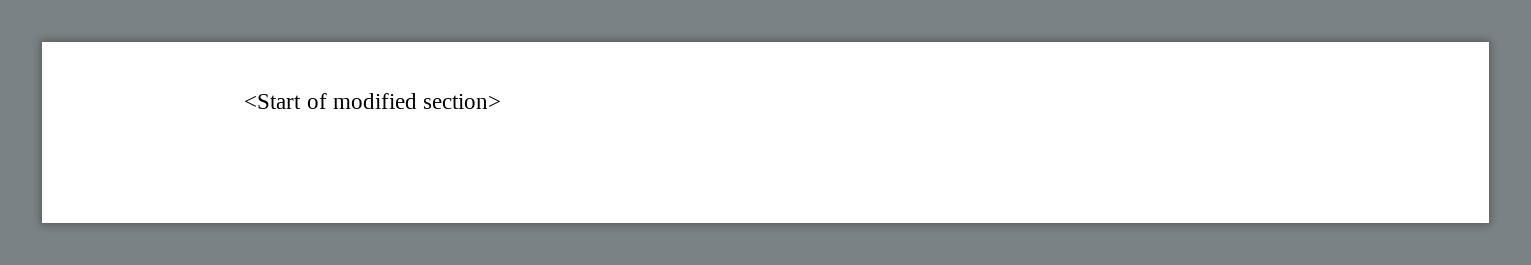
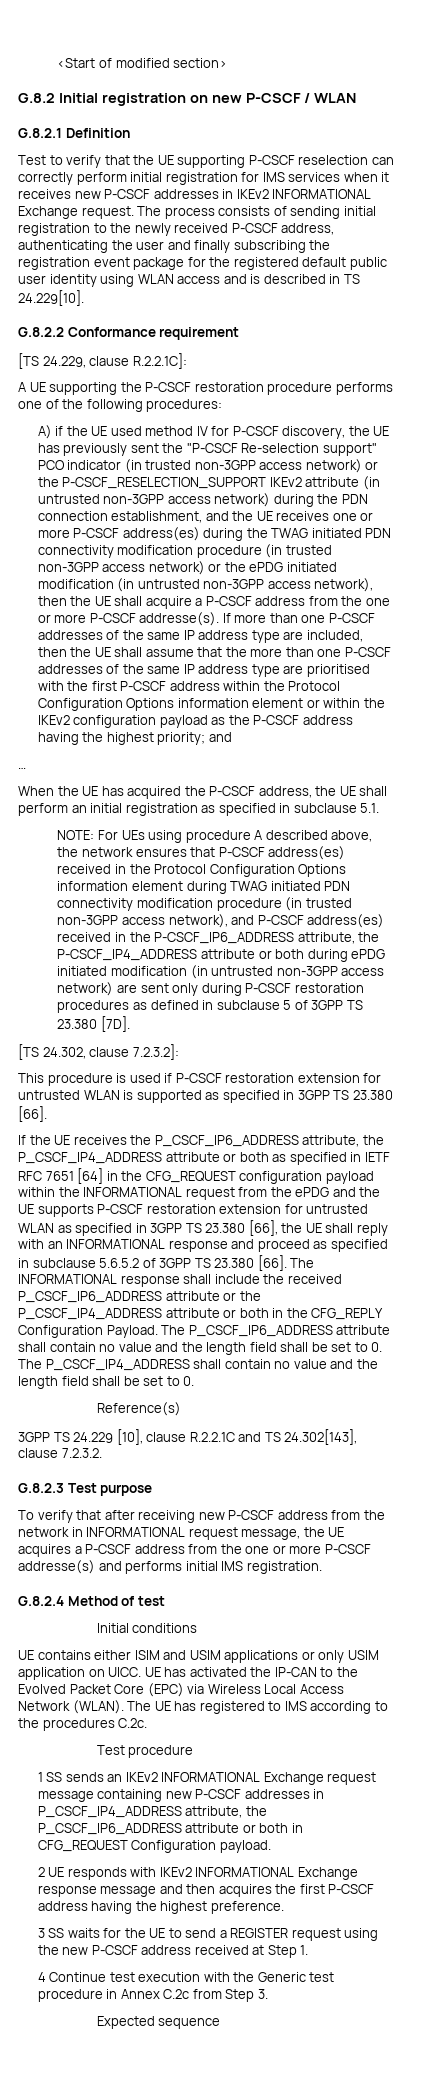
(502, 101) none -> [18,93,357,106] [18,128,130,138] [18,155,394,168] [18,172,390,185] [18,189,372,199] [18,206,376,219] [18,223,335,236] [18,240,331,253] [18,257,387,270] [18,274,360,287] [18,290,84,306] [18,327,240,340] [18,353,187,369] [18,382,393,395] [18,399,223,412] [37,425,390,439] [37,443,377,456] [37,459,379,473] [37,476,380,490] [37,493,368,507] [37,511,374,523] [37,527,392,541] [37,544,332,558] [37,561,337,575] [37,578,374,592] [37,596,390,609] [37,612,375,626] [37,630,363,643] [37,647,391,657] [37,664,370,677] [37,681,341,691] [37,698,385,711] [37,715,353,728] [37,732,232,745] [18,767,26,769] [18,786,388,799] [18,803,380,816] [57,830,373,843] [57,846,346,860] [57,864,347,877] [57,881,351,894] [57,897,352,911] [57,914,385,928] [57,932,380,944] [57,949,386,962] [57,965,385,979] [57,982,364,996] [57,1000,363,1013] [57,1016,130,1032] [18,1044,179,1060] [18,1073,382,1086] [18,1090,393,1103] [18,1106,47,1122] [18,1135,384,1147] [18,1152,390,1165] [18,1168,374,1184] [18,1187,381,1200] [18,1204,369,1217] [18,1220,388,1236] [18,1239,388,1252] [18,1255,315,1271] [18,1274,342,1287] [18,1291,261,1303] [18,1308,384,1320] [18,1325,391,1338] [18,1342,383,1355] [18,1359,378,1371] [18,1376,195,1389] [96,1402,181,1416] [18,1429,358,1445] [18,1448,102,1458] [18,1483,153,1496] [18,1510,385,1523] [18,1527,345,1540] [18,1544,371,1557] [18,1560,322,1574] [18,1596,165,1606] [96,1623,198,1633] [18,1650,379,1663] [18,1667,358,1680] [18,1683,344,1697] [18,1700,388,1714] [18,1718,148,1731] [96,1745,194,1758] [37,1772,377,1785] [37,1789,325,1802] [37,1806,267,1818] [37,1823,303,1835] [37,1840,271,1853] [37,1867,358,1880] [37,1884,375,1897] [37,1901,284,1914] [37,1928,379,1941] [37,1945,309,1958] [37,1972,335,1982] [37,1989,268,2002] [96,2016,221,2029] // G.8.2 Initial registration on new P-CSCF / WLAN // G.8.2.1 Definition // Test to verify that the UE supporting P-CSCF reselection can correctly perform initial registration for IMS services when it receives new P-CSCF addresses in IKEv2 INFORMATIONAL Exchange request. The process consists of sending initial registration to the newly received P-CSCF address, authenticating the user and finally subscribing the registration event package for the registered default public user identity using WLAN access and is described in TS 24.229[10]. // G.8.2.2 Conformance requirement // [TS 24.229, clause R.2.2.1C]: // A UE supporting the P-CSCF restoration procedure performs one of the following procedures: // A) if the UE used method IV for P-CSCF discovery, the UE has previously sent the "P-CSCF Re-selection support" PCO indicator (in trusted non-3GPP access network) or the P-CSCF_RESELECTION_SUPPORT IKEv2 attribute (in untrusted non-3GPP access network) during the PDN connection establishment, and the UE receives one or more P-CSCF address(es) during the TWAG initiated PDN connectivity modification procedure (in trusted non-3GPP access network) or the ePDG initiated modification (in untrusted non-3GPP access network), then the UE shall acquire a P-CSCF address from the one or more P-CSCF addresse(s). If more than one P-CSCF addresses of the same IP address type are included, then the UE shall assume that the more than one P-CSCF addresses of the same IP address type are prioritised with the first P-CSCF address within the Protocol Configuration Options information element or within the IKEv2 configuration payload as the P-CSCF address having the highest priority; and // … // When the UE has acquired the P-CSCF address, the UE shall perform an initial registration as specified in subclause 5.1. // NOTE: For UEs using procedure A described above, the network ensures that P-CSCF address(es) received in the Protocol Configuration Options information element during TWAG initiated PDN connectivity modification procedure (in trusted non-3GPP access network), and P-CSCF address(es) received in the P-CSCF_IP6_ADDRESS attribute, the P-CSCF_IP4_ADDRESS attribute or both during ePDG initiated modification (in untrusted non-3GPP access network) are sent only during P-CSCF restoration procedures as defined in subclause 5 of 3GPP TS 23.380 [7D]. // [TS 24.302, clause 7.2.3.2]: // This procedure is used if P-CSCF restoration extension for untrusted WLAN is supported as specified in 3GPP TS 23.380 [66]. // If the UE receives the P_CSCF_IP6_ADDRESS attribute, the P_CSCF_IP4_ADDRESS attribute or both as specified in IETF RFC 7651 [64] in the CFG_REQUEST configuration payload within the INFORMATIONAL request from the ePDG and the UE supports P-CSCF restoration extension for untrusted WLAN as specified in 3GPP TS 23.380 [66], the UE shall reply with an INFORMATIONAL response and proceed as specified in subclause 5.6.5.2 of 3GPP TS 23.380 [66]. The INFORMATIONAL response shall include the received P_CSCF_IP6_ADDRESS attribute or the P_CSCF_IP4_ADDRESS attribute or both in the CFG_REPLY Configuration Payload. The P_CSCF_IP6_ADDRESS attribute shall contain no value and the length field shall be set to 0. The P_CSCF_IP4_ADDRESS shall contain no value and the length field shall be set to 0. // Reference(s) // 3GPP TS 24.229 [10], clause R.2.2.1C and TS 24.302[143], clause 7.2.3.2. // G.8.2.3 Test purpose // To verify that after receiving new P-CSCF address from the network in INFORMATIONAL request message, the UE acquires a P-CSCF address from the one or more P-CSCF addresse(s) and performs initial IMS registration. // G.8.2.4 Method of test // Initial conditions // UE contains either ISIM and USIM applications or only USIM application on UICC. UE has activated the IP-CAN to the Evolved Packet Core (EPC) via Wireless Local Access Network (WLAN). The UE has registered to IMS according to the procedures C.2c. // Test procedure // 1 SS sends an IKEv2 INFORMATIONAL Exchange request message containing new P-CSCF addresses in P_CSCF_IP4_ADDRESS attribute, the P_CSCF_IP6_ADDRESS attribute or both in CFG_REQUEST Configuration payload. // 2 UE responds with IKEv2 INFORMATIONAL Exchange response message and then acquires the first P-CSCF address having the highest preference. // 3 SS waits for the UE to send a REGISTER request using the new P-CSCF address received at Step 1. // 4 Continue test execution with the Generic test procedure in Annex C.2c from Step 3. // Expected sequence

